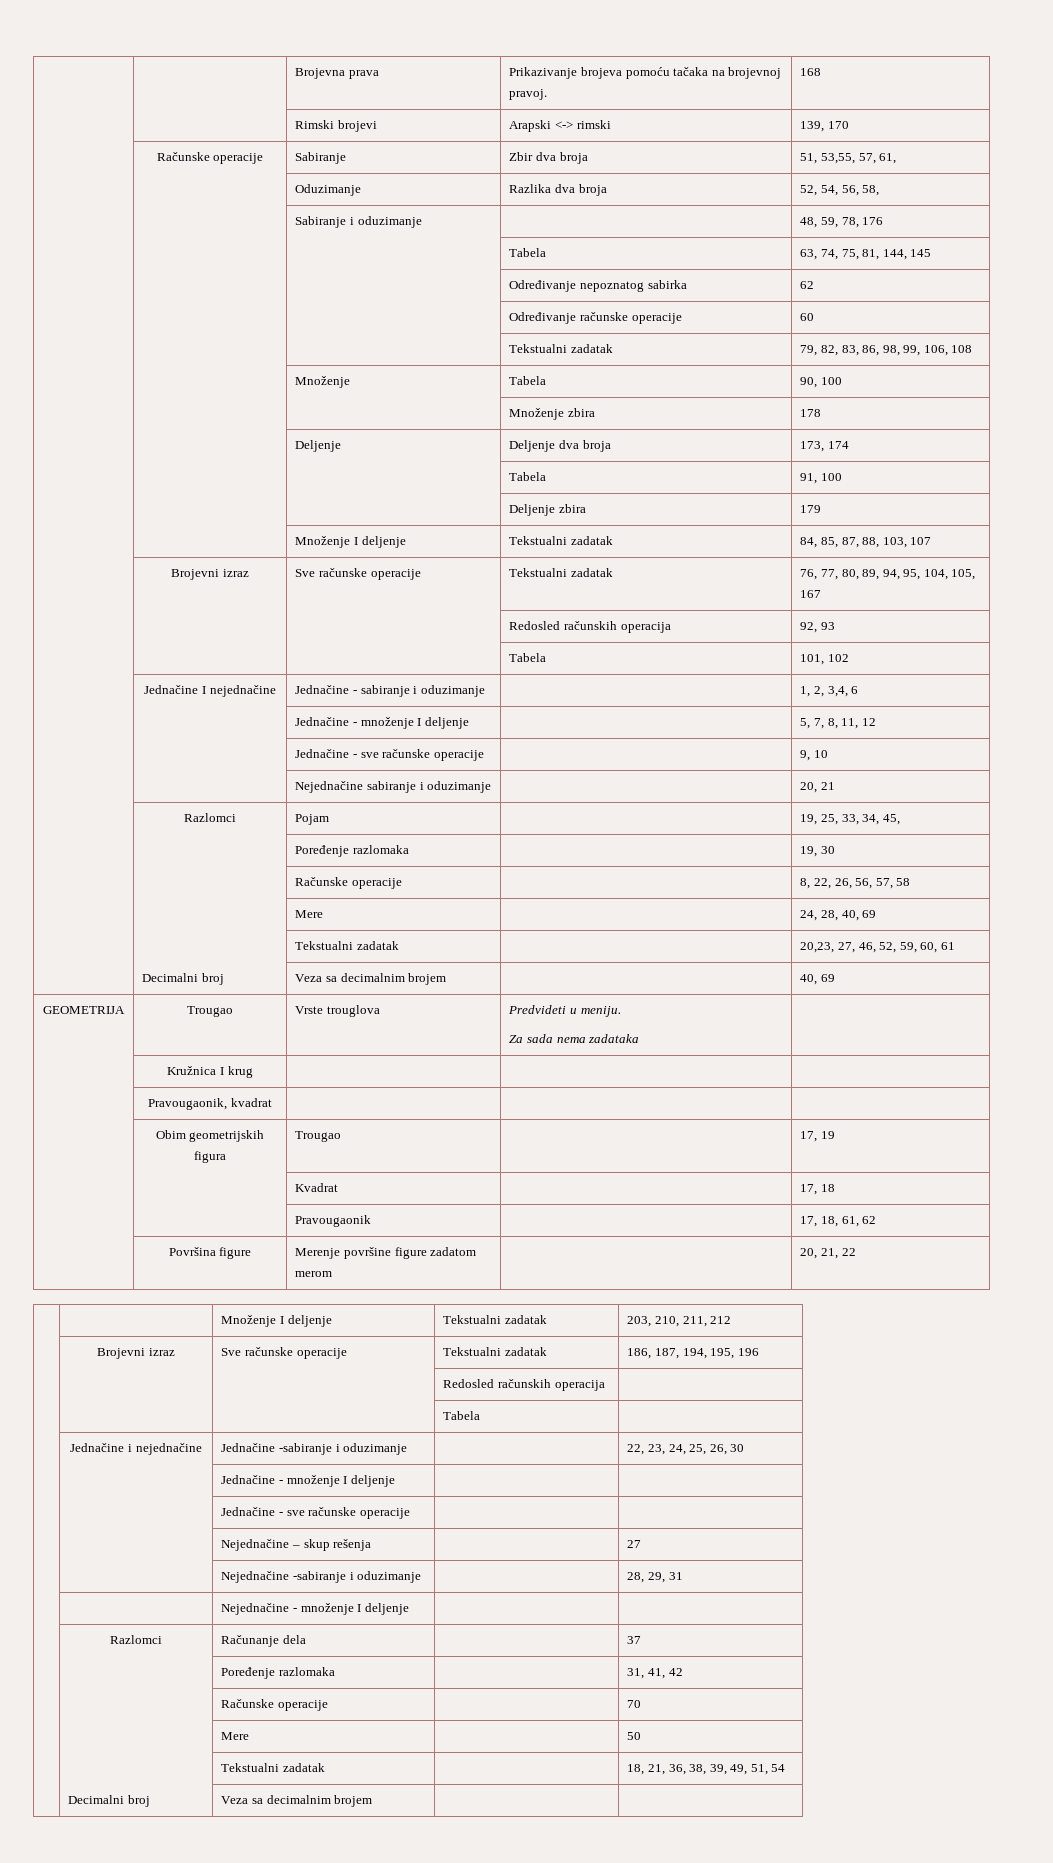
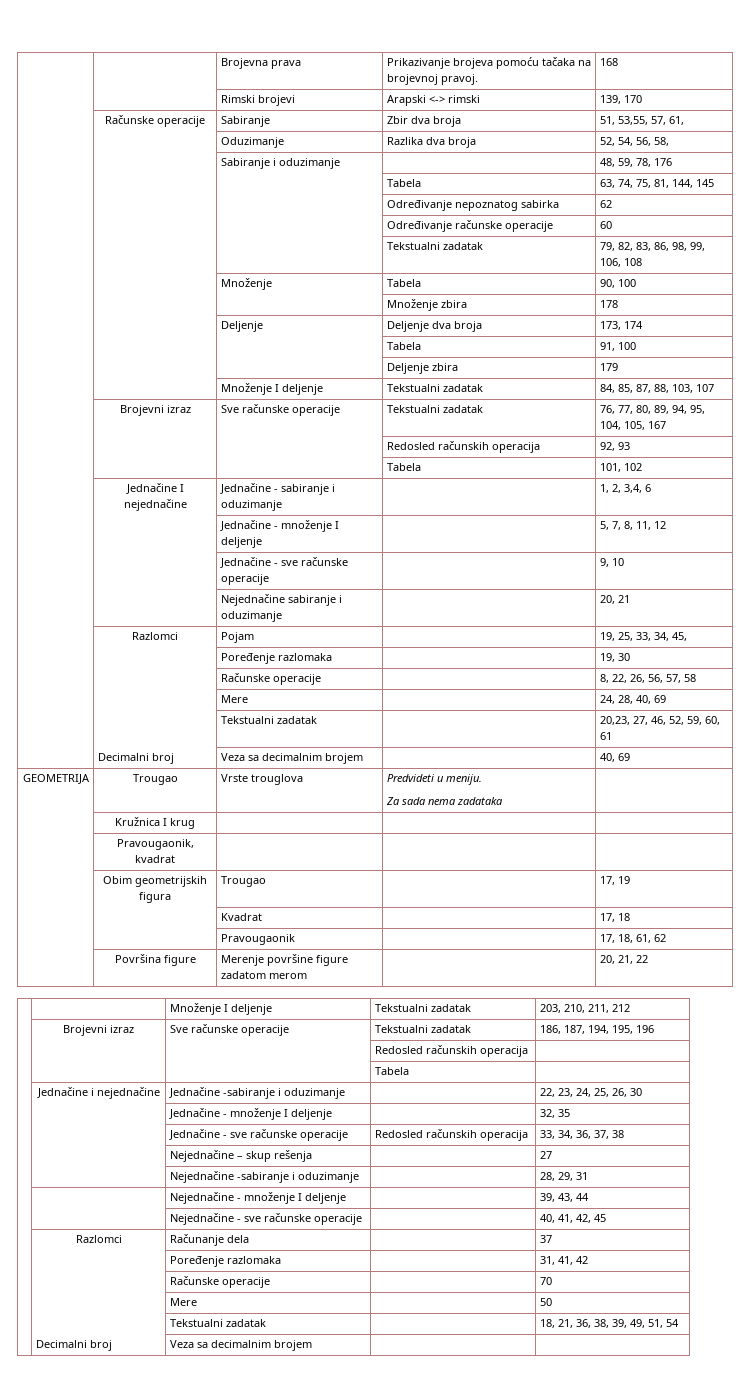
[221,1507,410,1519] // | | Jednačine - sve računske operacije | | -> [539,1109,570,1118] [168,1129,348,1141] [374,1129,528,1141] [539,1130,624,1139] 32, 35 // | | Jednačine - sve računske operacije | Redosled računskih operacija | 33, 34, 36, 37, 38
(409, 1609) none -> [539,1193,589,1202] [169,1213,362,1225] [539,1214,606,1223] 39, 43, 44 // | | Nejednačine - sve računske operacije | | 40, 41, 42, 45

